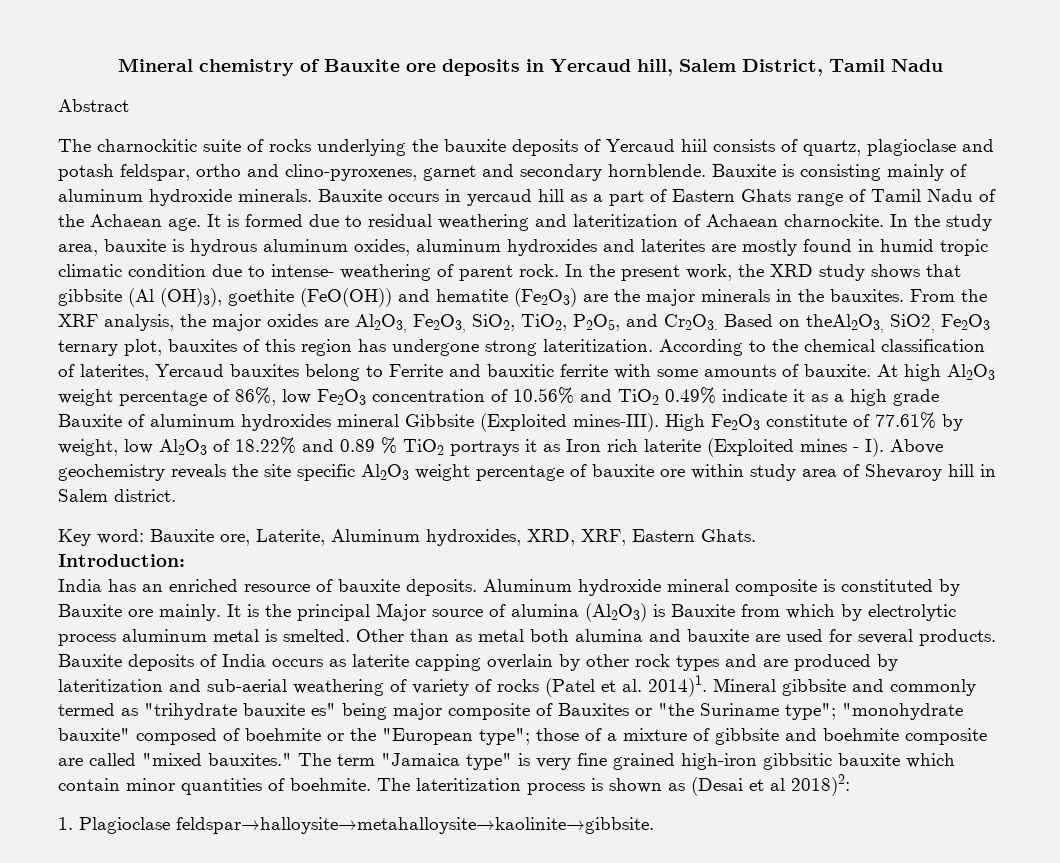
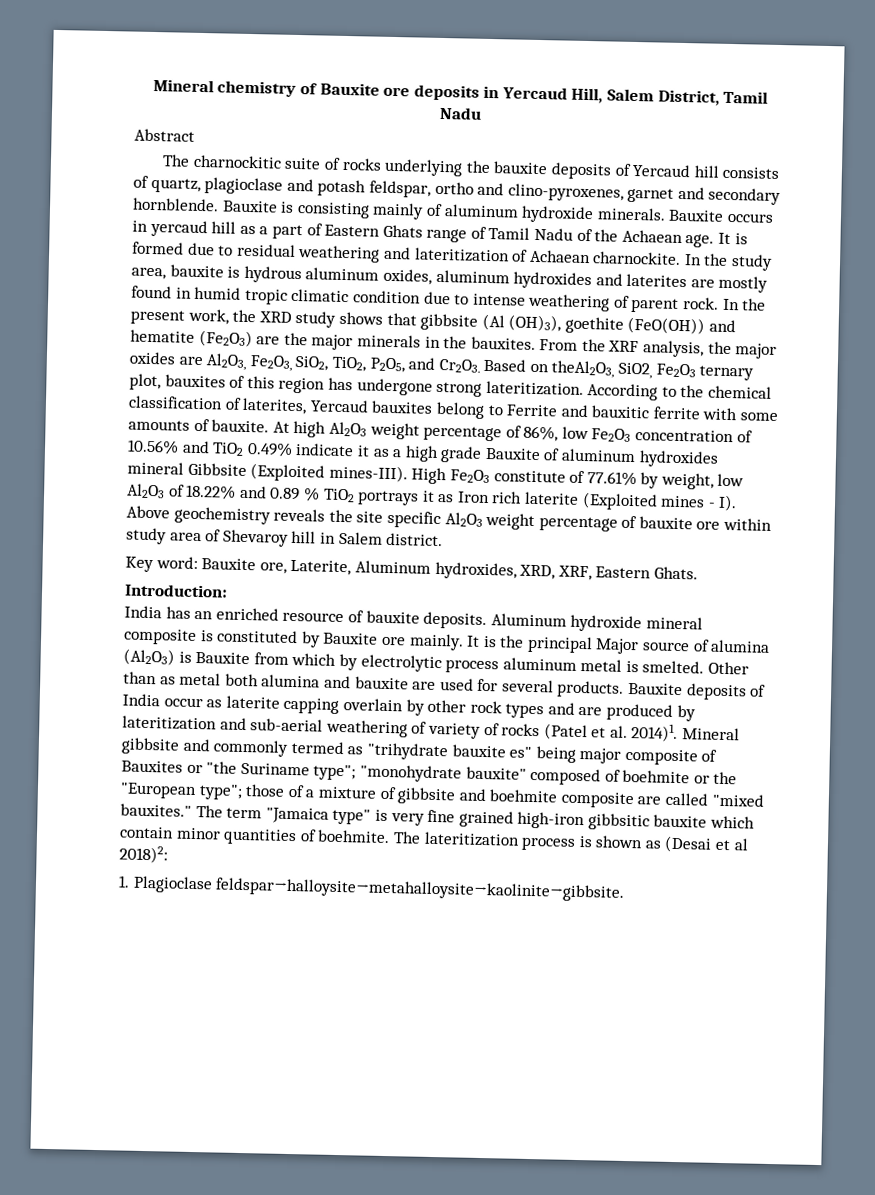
[636,59,673,76] hill, -> [571,87,604,104] Hill,
[681,139,707,152] hiil -> [693,165,720,178] hill
[271,264,334,277] intense- -> [472,293,526,306] intense
[272,659,323,667] occurs -> [163,697,203,708] occur

